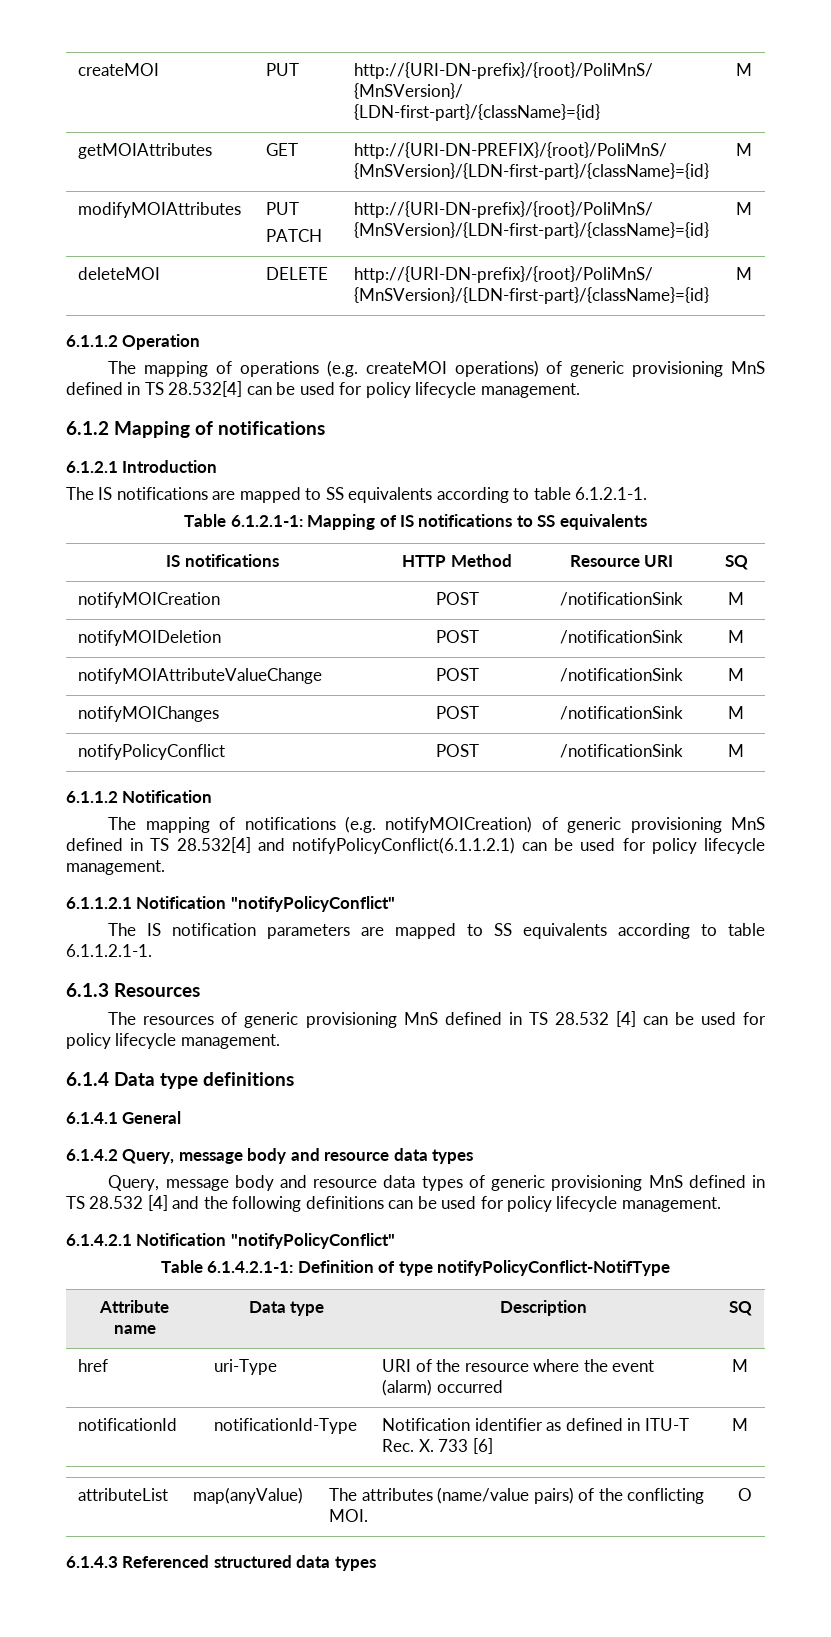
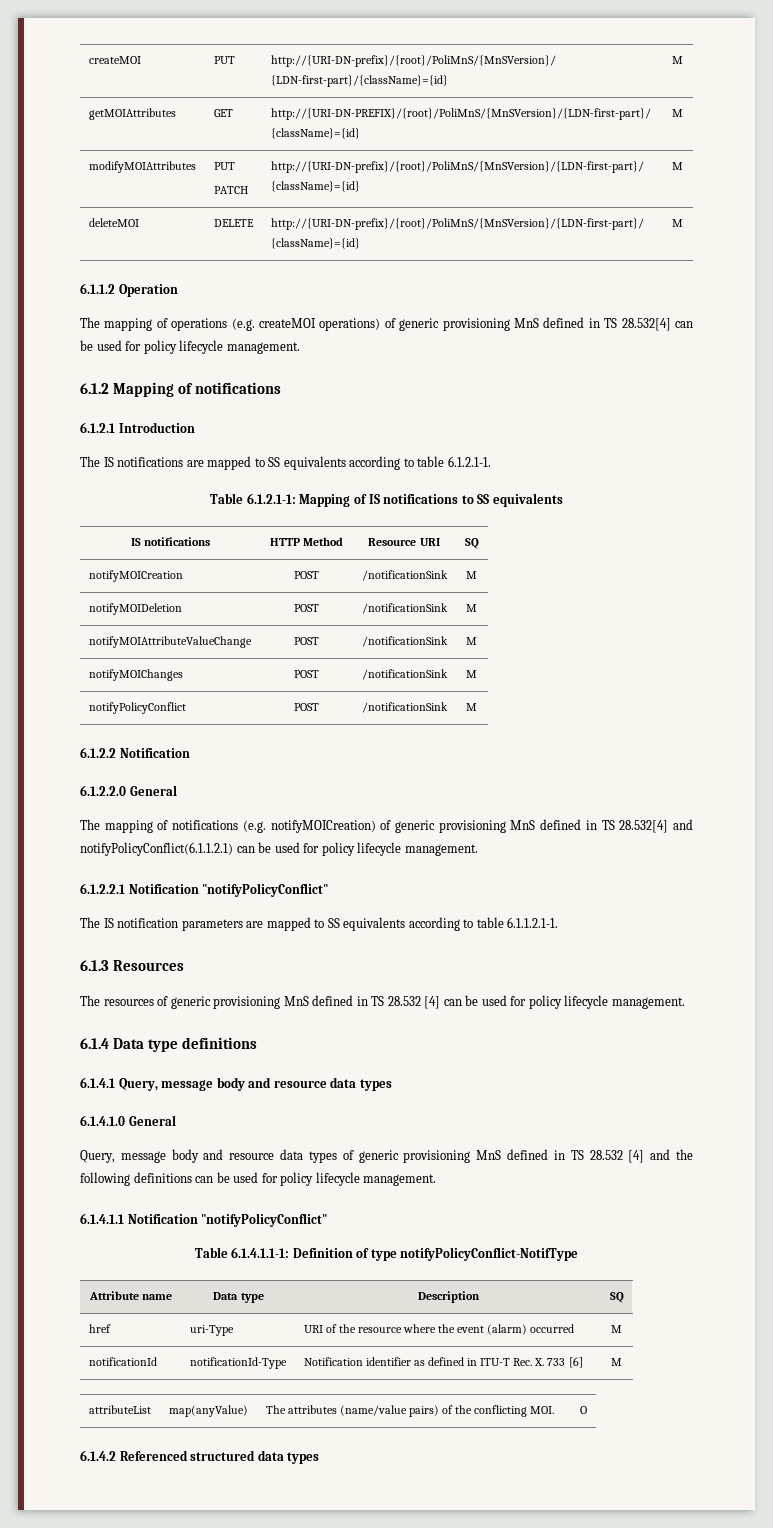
[66,790,213,803] 6.1.1.2 Notification -> [80,747,190,758] [80,785,177,796] 6.1.2.2 Notification // 6.1.2.2.0 General
[66,897,132,909] 6.1.1.2.1 -> [80,883,125,894] 6.1.2.2.1
[122,1111,182,1124] [66,1148,474,1164] General // 6.1.4.2 Query, message body and resource data types -> [118,1077,392,1091] [80,1115,176,1126] Query, message body and resource data types // 6.1.4.1.0 General
[66,1234,132,1246] 6.1.4.2.1 -> [80,1213,124,1224] 6.1.4.1.1
[207,1261,294,1273] 6.1.4.2.1-1: -> [231,1247,290,1258] 6.1.4.1.1-1:
[66,1556,118,1568] 6.1.4.3 -> [80,1450,116,1461] 6.1.4.2

